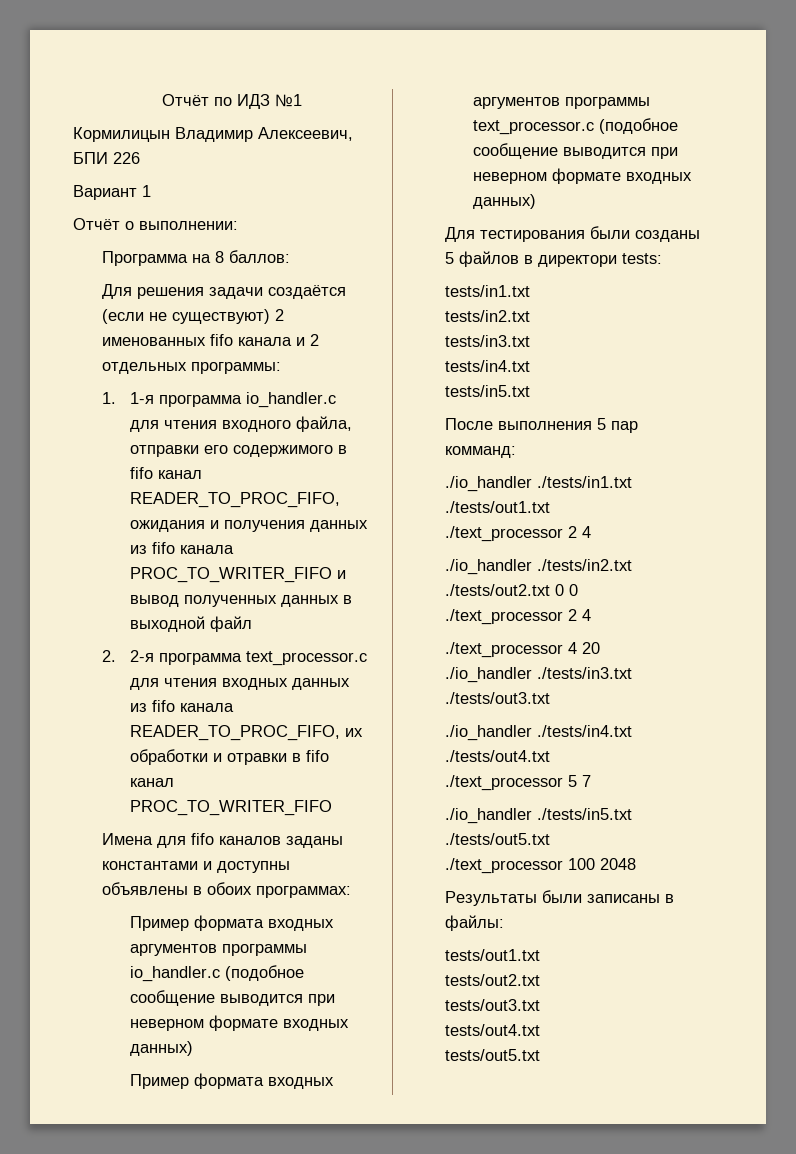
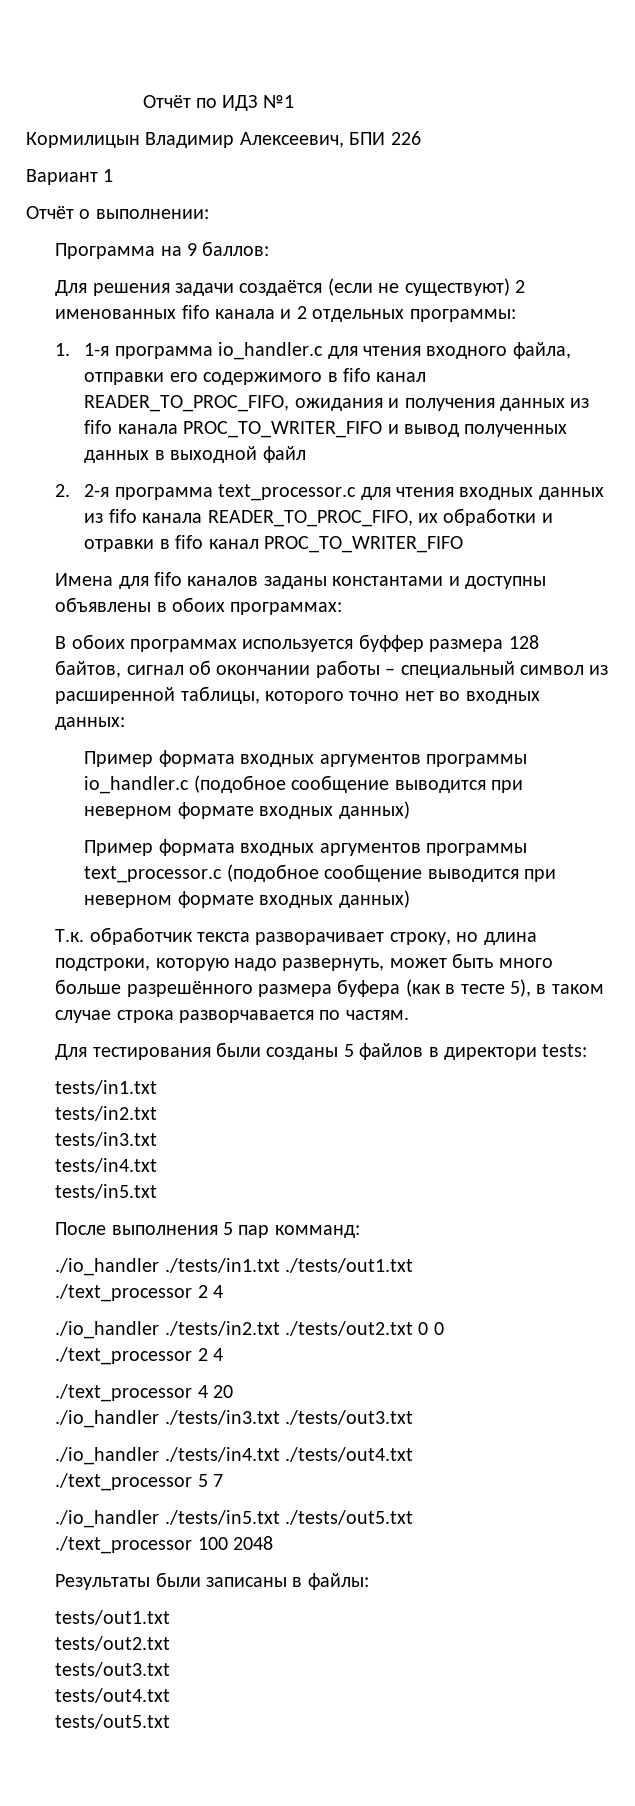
[214,251,224,263] 8 -> [186,243,197,256] 9
(351, 892) none -> [55,634,539,652] [55,660,609,678] [55,686,540,704] [55,717,126,730] // В обоих программах используется буффер размера 128 байтов, сигнал об окончании работы – специальный символ из расширенной таблицы, которого точно нет во входных данных:
(537, 201) none -> [55,927,537,945] [55,953,553,971] [55,979,604,997] [55,1010,409,1023] // Т.к. обработчик текста разворачивает строку, но длина подстроки, которую надо развернуть, может быть много больше разрешённого размера буфера (как в тесте 5), в таком случае строка разворчавается по частям.

